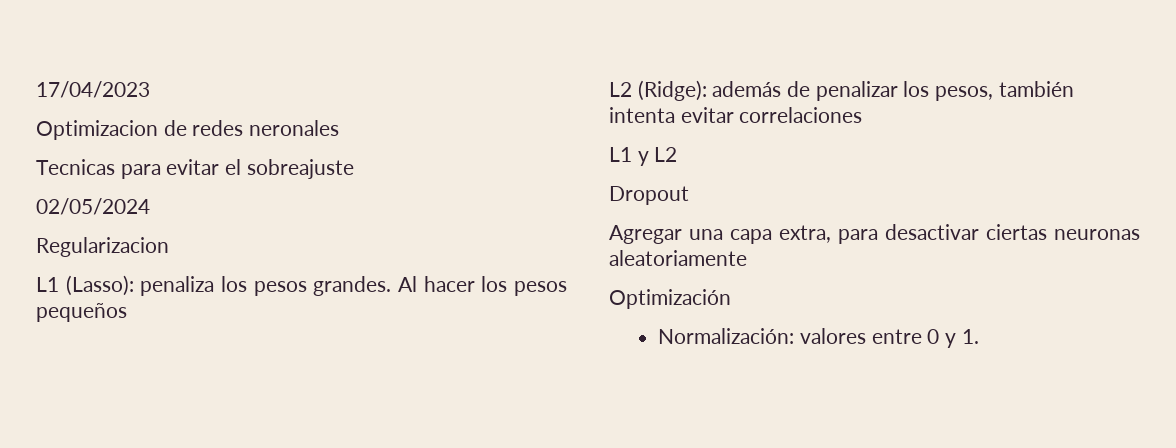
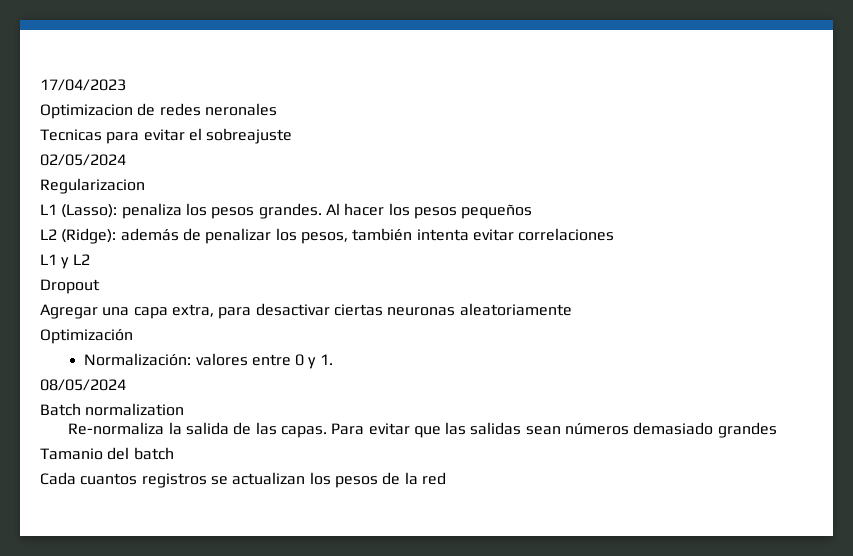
(979, 336) none -> [40,379,126,391] [40,403,185,416] [68,422,777,438] [40,447,174,460] [40,472,446,488] // 08/05/2024 // Batch normalization // Re-normaliza la salida de las capas. Para evitar que las salidas sean números demasiado grandes // Tamanio del batch // Cada cuantos registros se actualizan los pesos de la red

